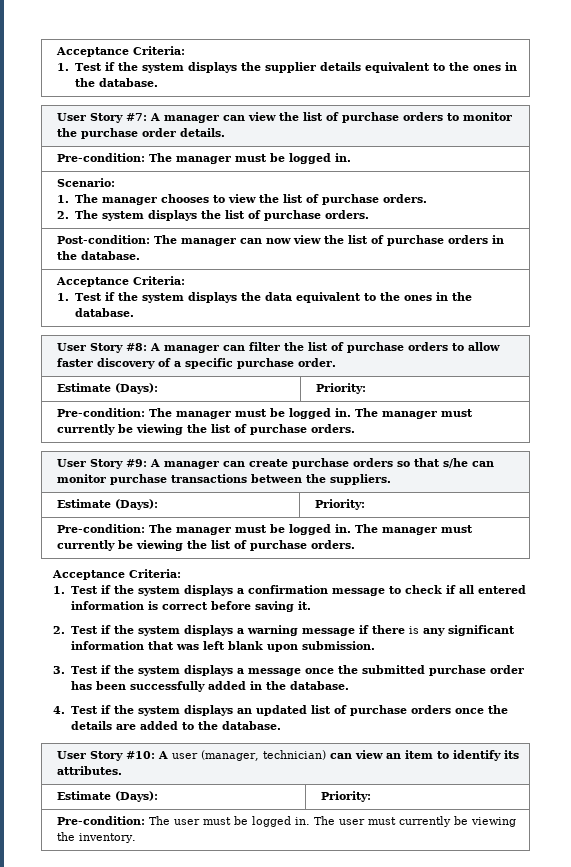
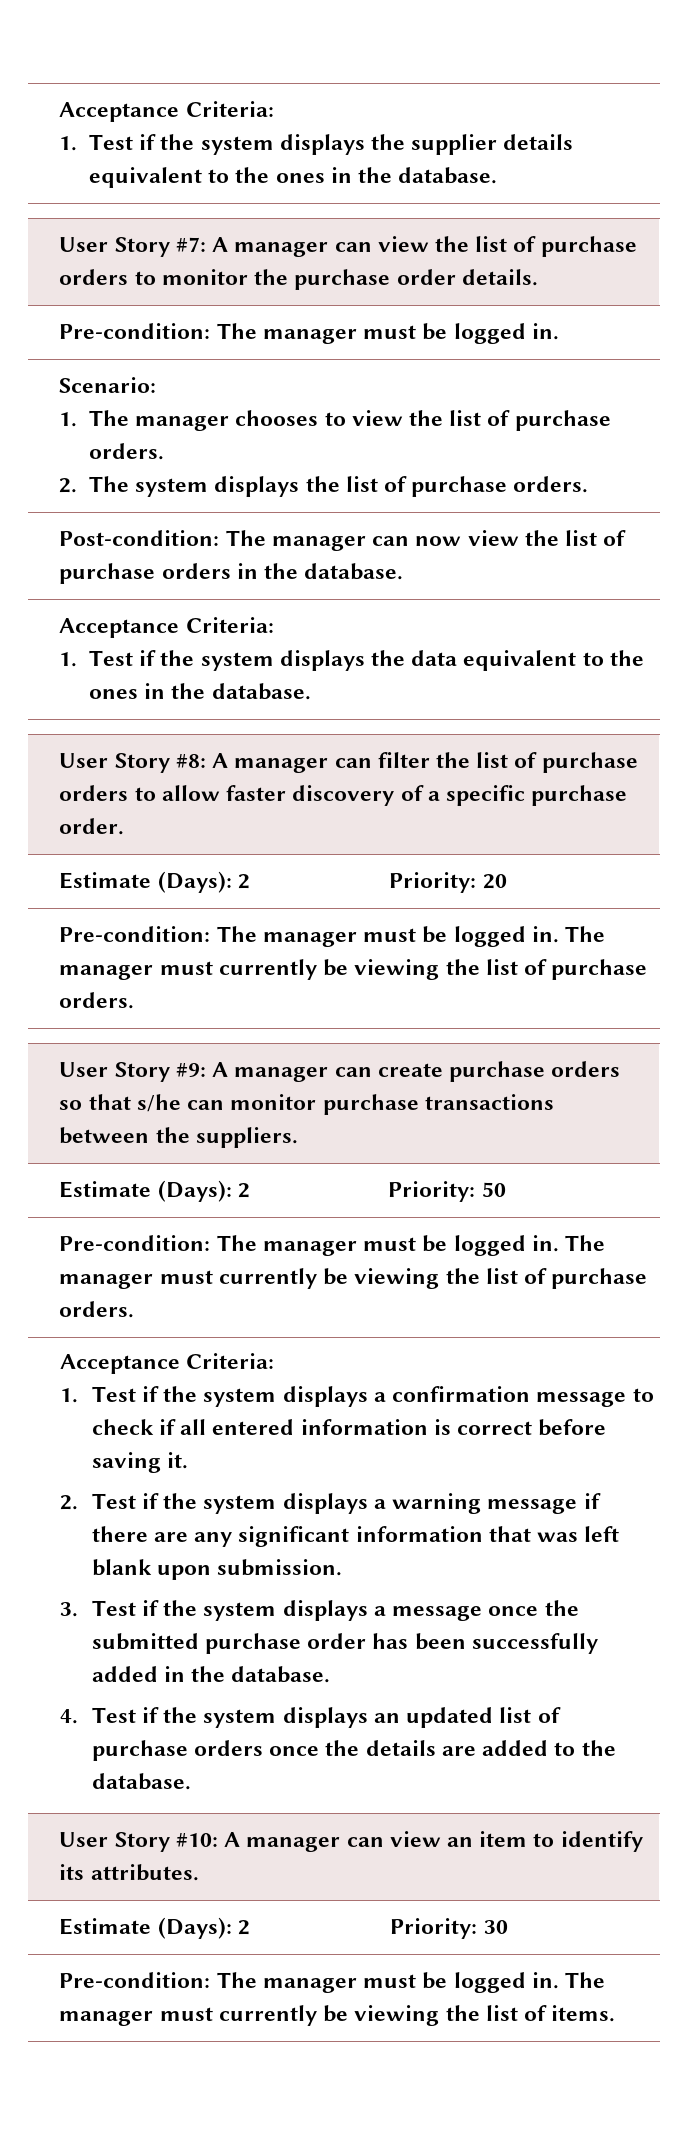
[316,383,367,394] | Priority: -> [237,874,250,889] [389,872,507,893] 2 | Priority: 20
[315,499,366,510] | Priority: -> [237,1183,250,1198] [388,1181,506,1202] 2 | Priority: 50
[408,626,419,634] is -> [154,1532,189,1542] are
[172,750,327,761] user (manager, technician) -> [246,1837,341,1852] manager
[321,791,372,802] [57,816,517,827] [57,832,137,843] | Priority: // Pre-condition: The user must be logged in. The user must currently be viewing the inventory. -> [237,1920,250,1935] [390,1918,508,1939] [59,1972,605,1993] [59,2005,616,2026] 2 | Priority: 30 // Pre-condition: The manager must be logged in. The manager must currently be viewing the list of items.

